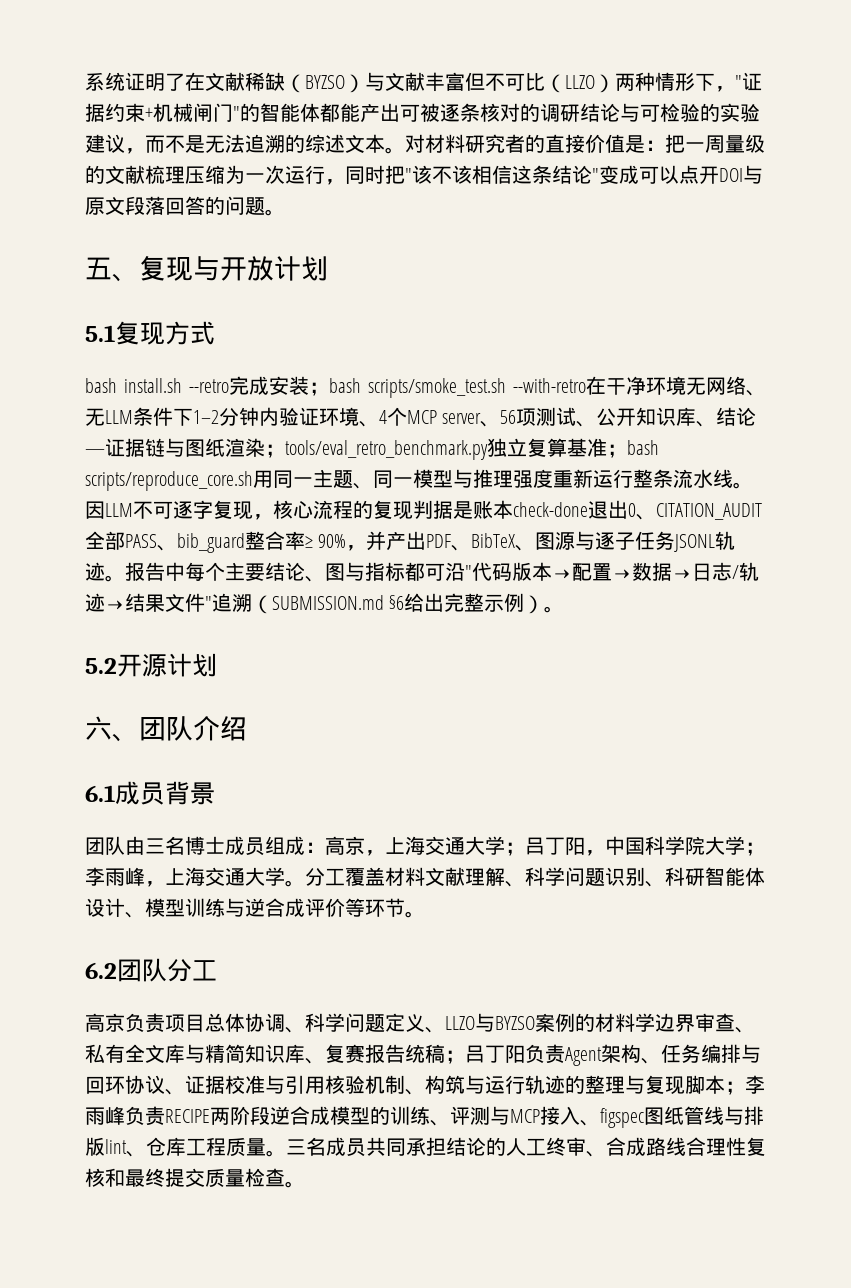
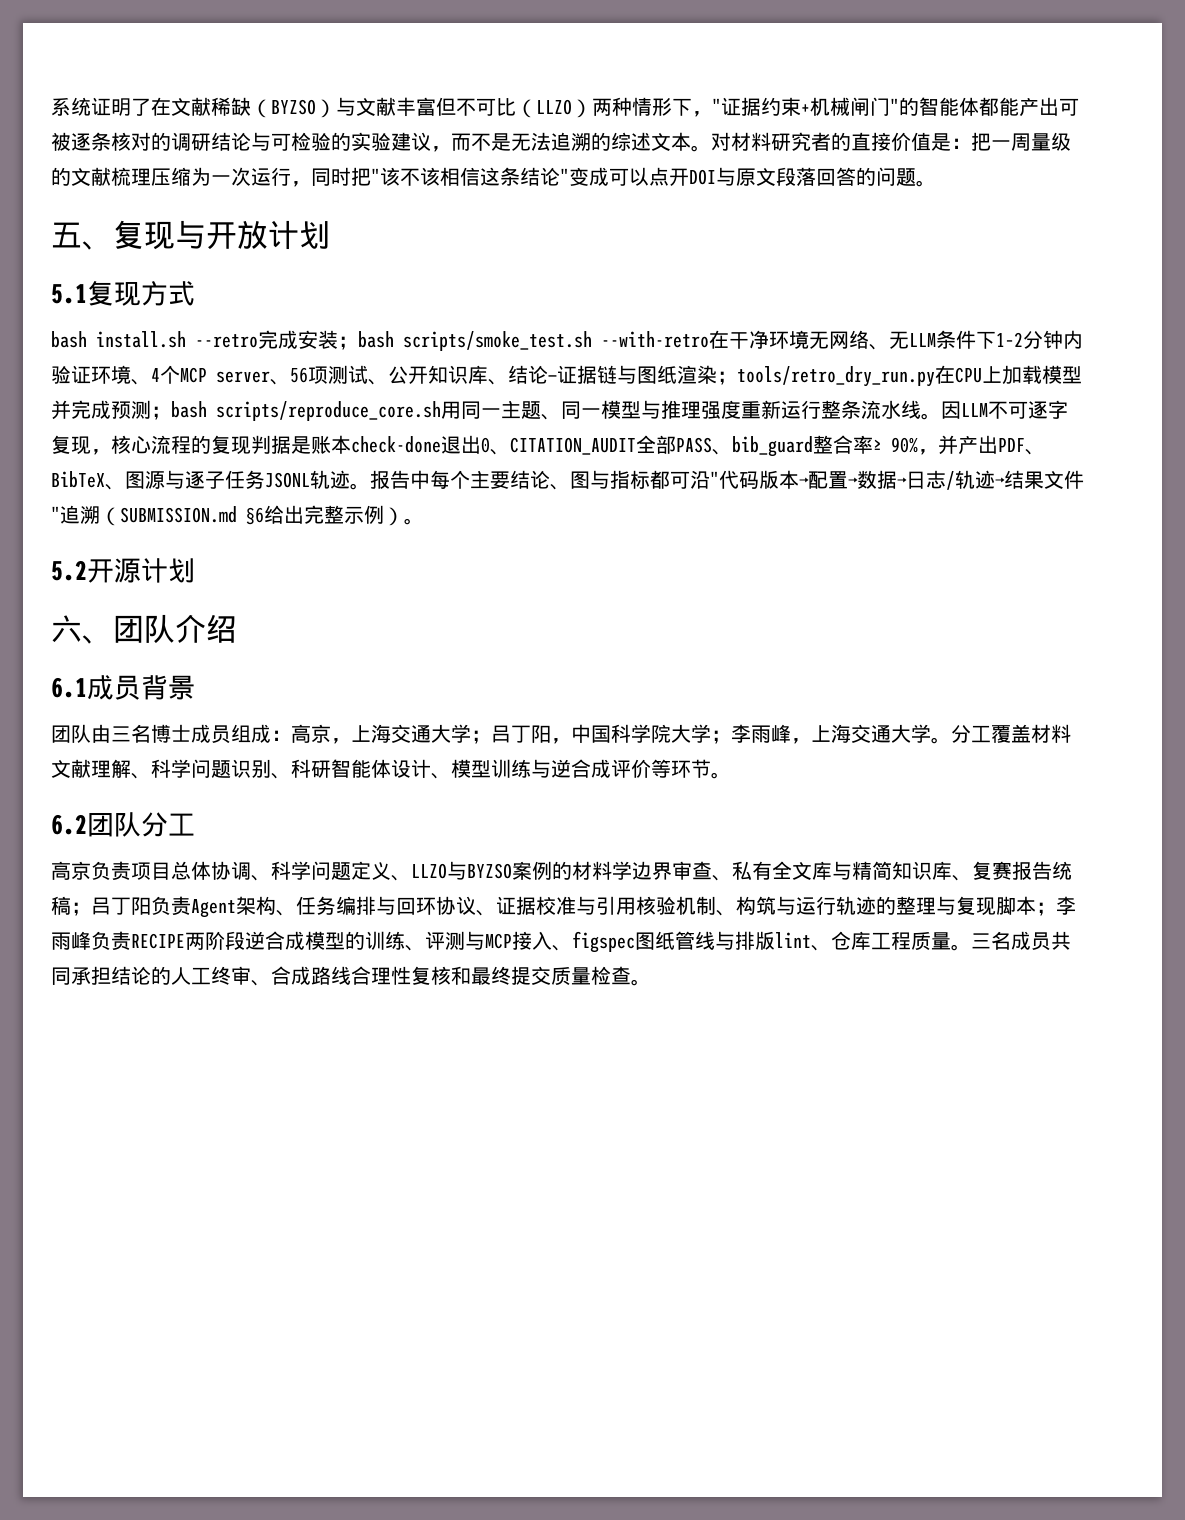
[285,438,607,460] tools/eval_retro_benchmark.py独立复算基准 -> [737,365,1082,387] [51,400,151,420] tools/retro_dry_run.py在CPU上加载模型并完成预测

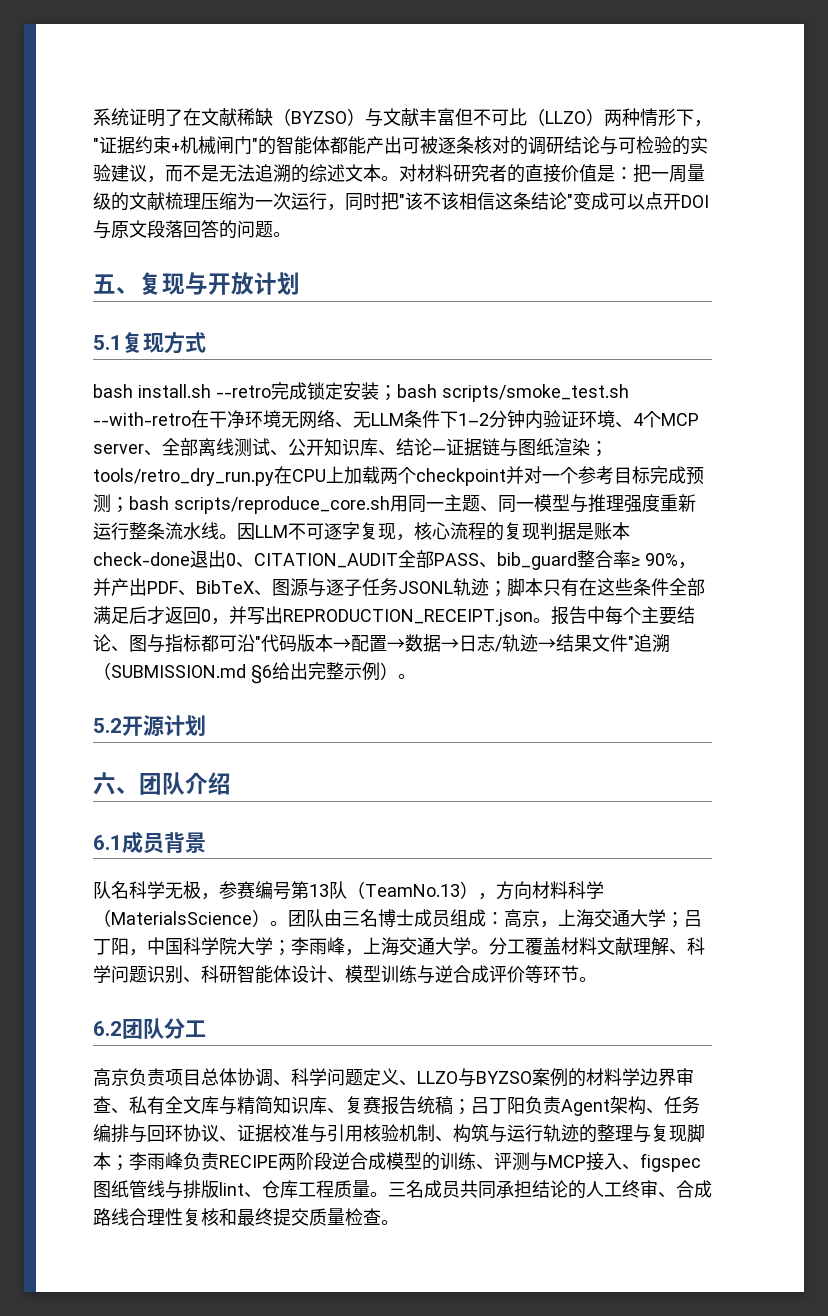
(298, 339) none -> [307,382,343,400] 锁定
[290,366,328,384] 56项 -> [162,438,234,456] 全部离线
[1042,365,1082,384] [51,400,71,420] 模型并 -> [380,466,650,486] 两个checkpoint并对一个参考目标
(350, 479) none -> [489,578,705,597] [93,606,533,626] ；脚本只有在这些条件全部满足后才返回0，并写出REPRODUCTION_RECEIPT.json
(195, 687) none -> [93,881,604,900] [93,909,288,927] 队名科学无极，参赛编号第13队（TeamNo.13），方向材料科学（MaterialsScience）。

